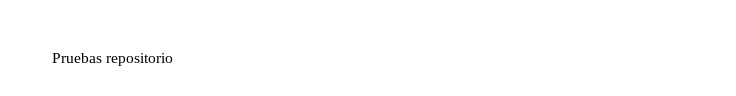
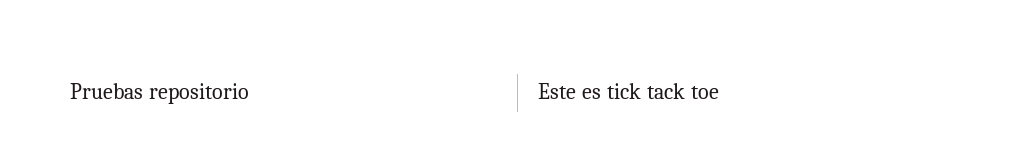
(174, 59) none -> [538,83,719,99] // Este es tick tack toe

